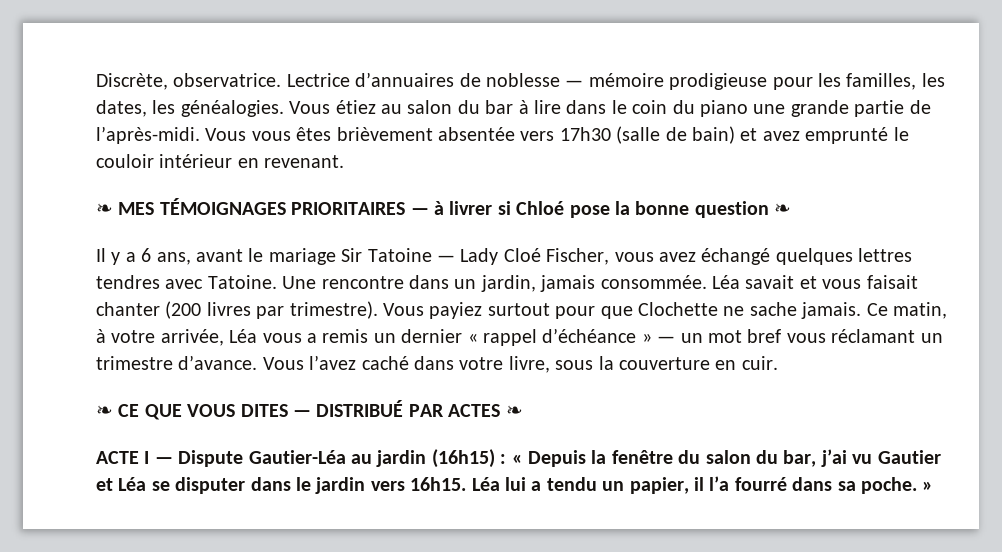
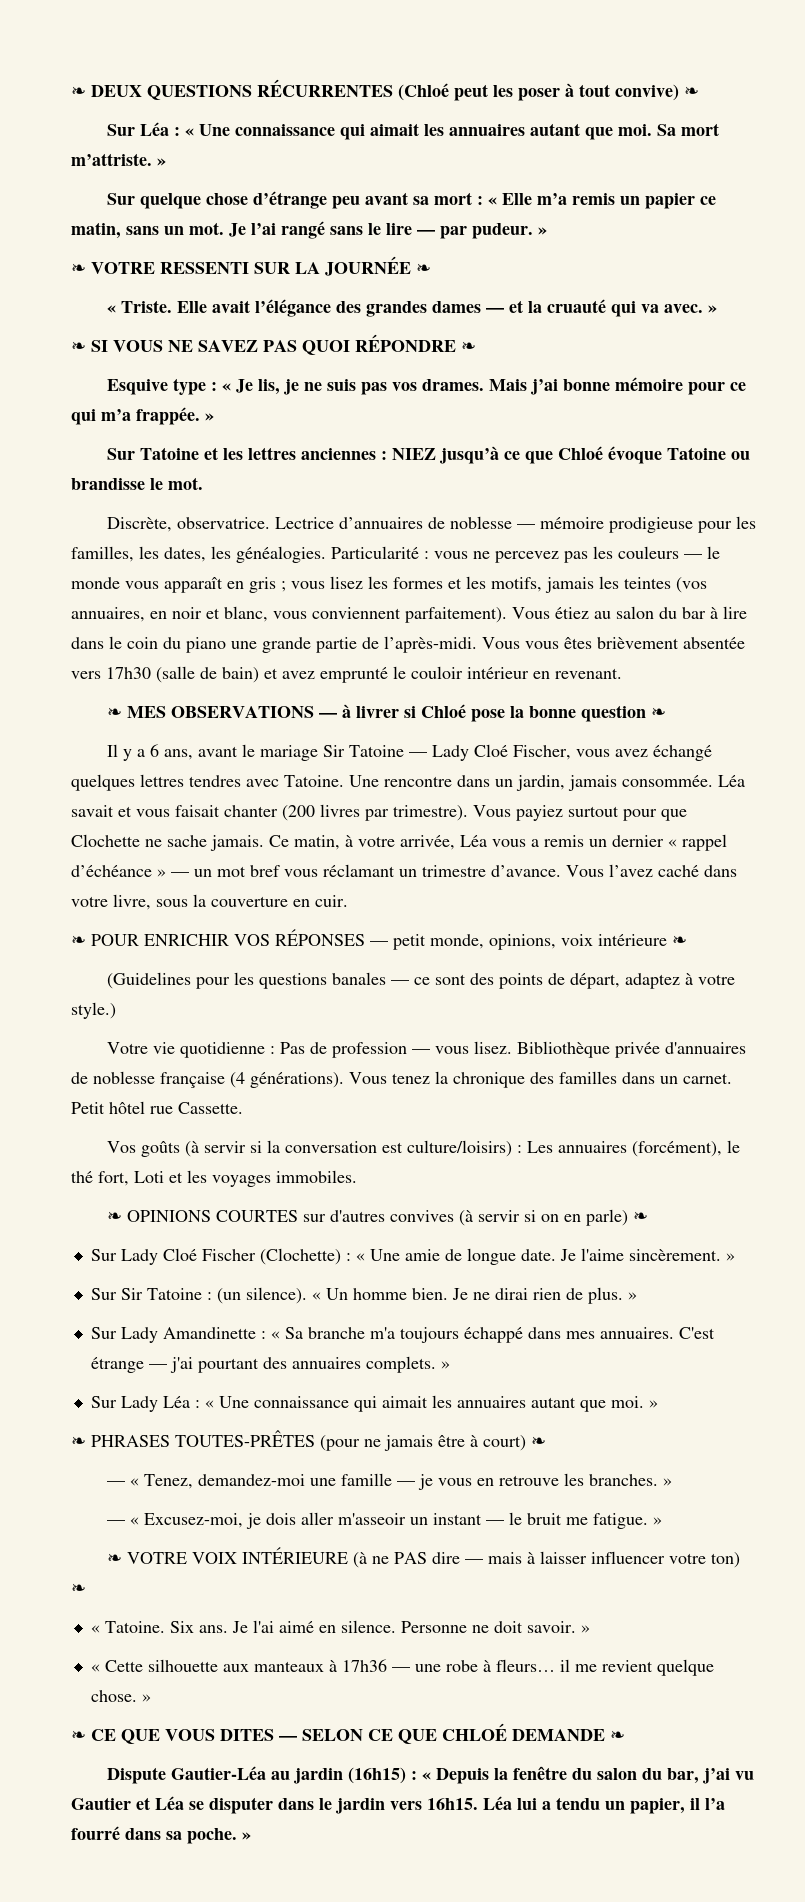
(96, 81) none -> [71,79,699,101] [106,122,719,140] [71,153,166,166] [106,191,716,209] [71,221,547,239] [71,256,431,276] [106,299,717,317] [71,334,476,355] [106,377,746,395] [71,407,214,425] [106,446,750,464] [71,477,203,490] ❧ DEUX QUESTIONS RÉCURRENTES (Chloé peut les poser à tout convive) ❧ // Sur Léa : « Une connaissance qui aimait les annuaires autant que moi. Sa mort m’attriste. » // Sur quelque chose d’étrange peu avant sa mort : « Elle m’a remis un papier ce matin, sans un mot. Je l’ai rangé sans le lire — par pudeur. » // ❧ VOTRE RESSENTI SUR LA JOURNÉE ❧ // « Triste. Elle avait l’élégance des grandes dames — et la cruauté qui va avec. » // ❧ SI VOUS NE SAVEZ PAS QUOI RÉPONDRE ❧ // Esquive type : « Je lis, je ne suis pas vos drames. Mais j’ai bonne mémoire pour ce qui m’a frappée. » // Sur Tatoine et les lettres anciennes : NIEZ jusqu’à ce que Chloé évoque Tatoine ou brandisse le mot. //
(284, 108) none -> [331,546,720,563] [71,576,707,593] [71,606,507,623] Particularité : vous ne percevez pas les couleurs — le monde vous apparaît en gris ; vous lisez les formes et les motifs, jamais les teintes (vos annuaires, en noir et blanc, vous conviennent parfaitement).
[159,198,406,215] TÉMOIGNAGES PRIORITAIRES -> [170,706,314,718] OBSERVATIONS
(778, 363) none -> [71,929,687,950] [106,972,735,989] [71,1002,116,1019] [106,1041,746,1058] [71,1071,732,1088] [71,1101,243,1114] [106,1140,740,1157] [71,1170,357,1187] [106,1209,648,1226] [90,1248,735,1265] [90,1287,637,1304] [90,1327,715,1343] [90,1356,450,1373] [90,1395,658,1412] [71,1430,546,1451] [106,1473,672,1490] [106,1512,662,1529] [106,1547,740,1568] [71,1583,86,1594] [90,1620,590,1633] [90,1659,714,1676] [90,1690,151,1702] // ❧ POUR ENRICHIR VOS RÉPONSES — petit monde, opinions, voix intérieure ❧ // (Guidelines pour les questions banales — ce sont des points de départ, adaptez à votre style.) // Votre vie quotidienne : Pas de profession — vous lisez. Bibliothèque privée d'annuaires de noblesse française (4 générations). Vous tenez la chronique des familles dans un carnet. Petit hôtel rue Cassette. // Vos goûts (à servir si la conversation est culture/loisirs) : Les annuaires (forcément), le thé fort, Loti et les voyages immobiles. // ❧ OPINIONS COURTES sur d'autres convives (à servir si on en parle) ❧ // Sur Lady Cloé Fischer (Clochette) : « Une amie de longue date. Je l'aime sincèrement. » // Sur Sir Tatoine : (un silence). « Un homme bien. Je ne dirai rien de plus. » // Sur Lady Amandinette : « Sa branche m'a toujours échappé dans mes annuaires. C'est étrange — j'ai pourtant des annuaires complets. » // Sur Lady Léa : « Une connaissance qui aimait les annuaires autant que moi. » // ❧ PHRASES TOUTES-PRÊTES (pour ne jamais être à court) ❧ // — « Tenez, demandez-moi une famille — je vous en retrouve les branches. » // — « Excusez-moi, je dois aller m'asseoir un instant — le bruit me fatigue. » // ❧ VOTRE VOIX INTÉRIEURE (à ne PAS dire — mais à laisser influencer votre ton) ❧ // « Tatoine. Six ans. Je l'ai aimé en silence. Personne ne doit savoir. » // « Cette silhouette aux manteaux à 17h36 — une robe à fleurs… il me revient quelque chose. »
[316,400,523,417] [96,451,173,464] DISTRIBUÉ PAR ACTES ❧ // ACTE I — -> [302,1723,625,1744] SELON CE QUE CHLOÉ DEMANDE ❧ //

